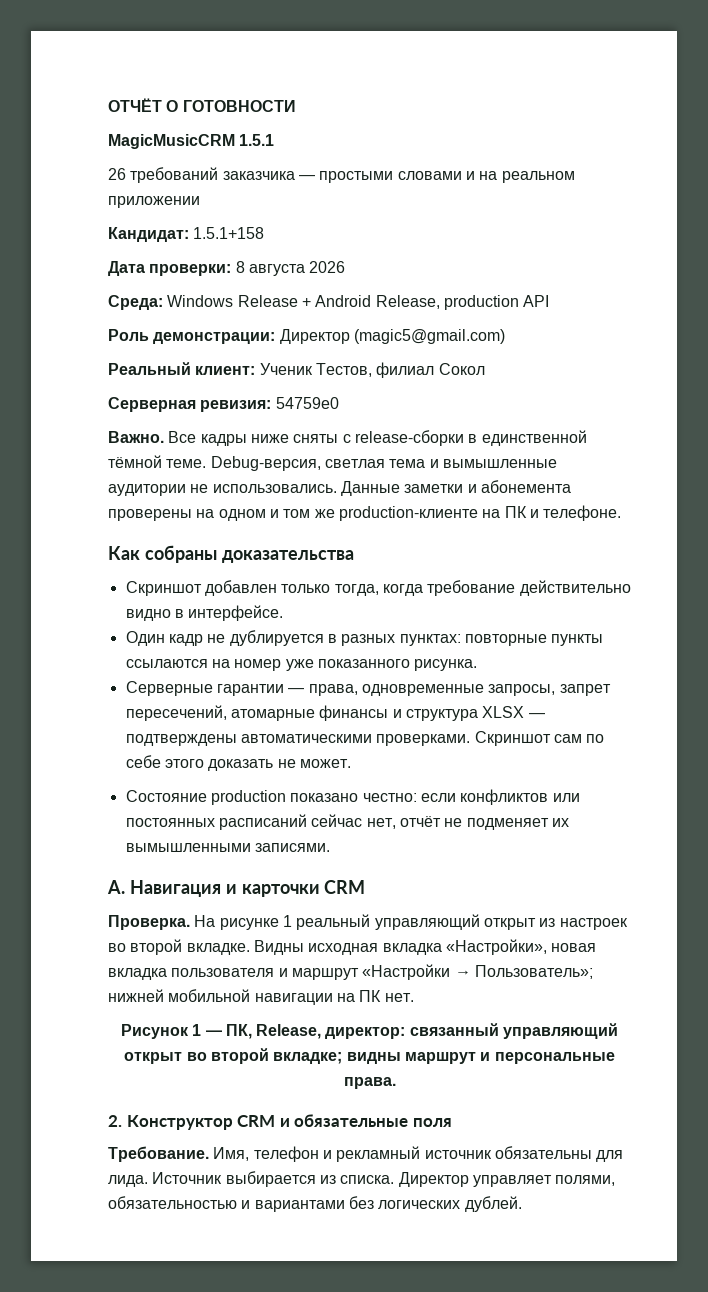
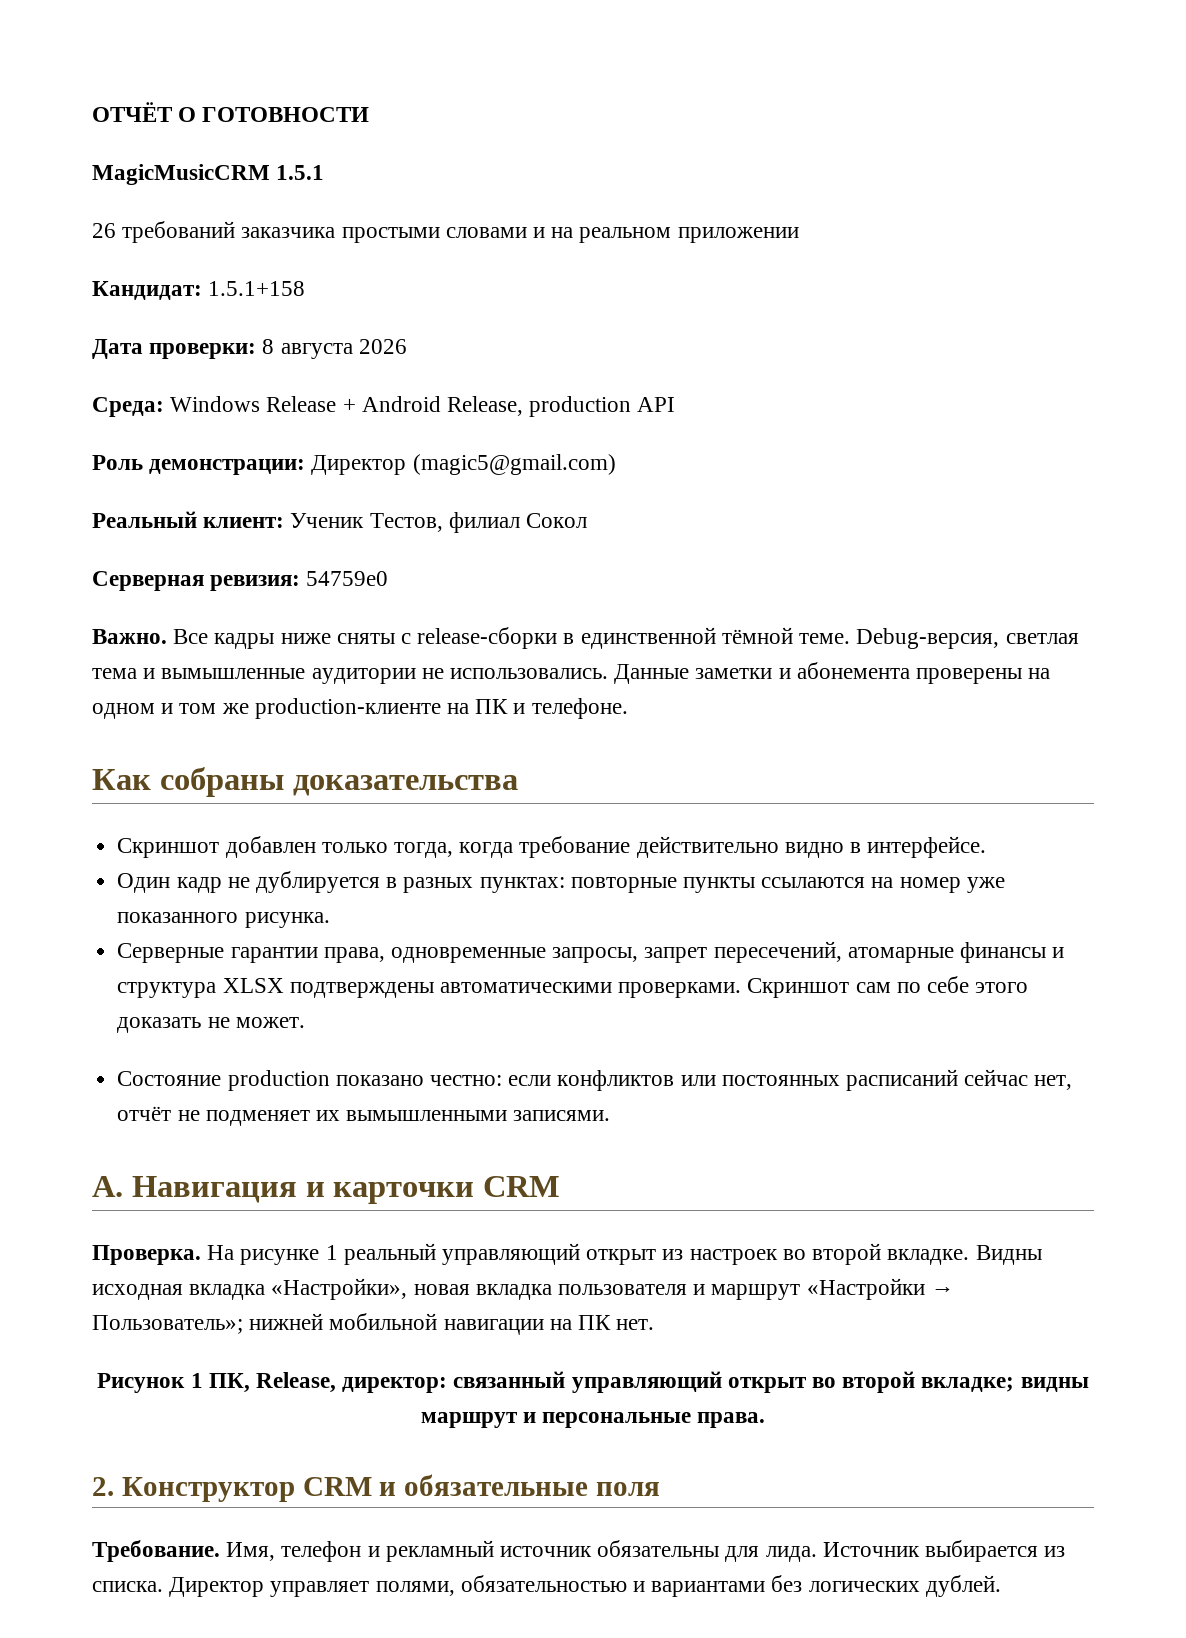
[298,175,315,180] — -> (336, 232) none
[288,688,305,693] — -> (318, 955) none
[528,713,545,718] — -> (284, 985) none
[205,1030,222,1036] — -> (203, 1380) none

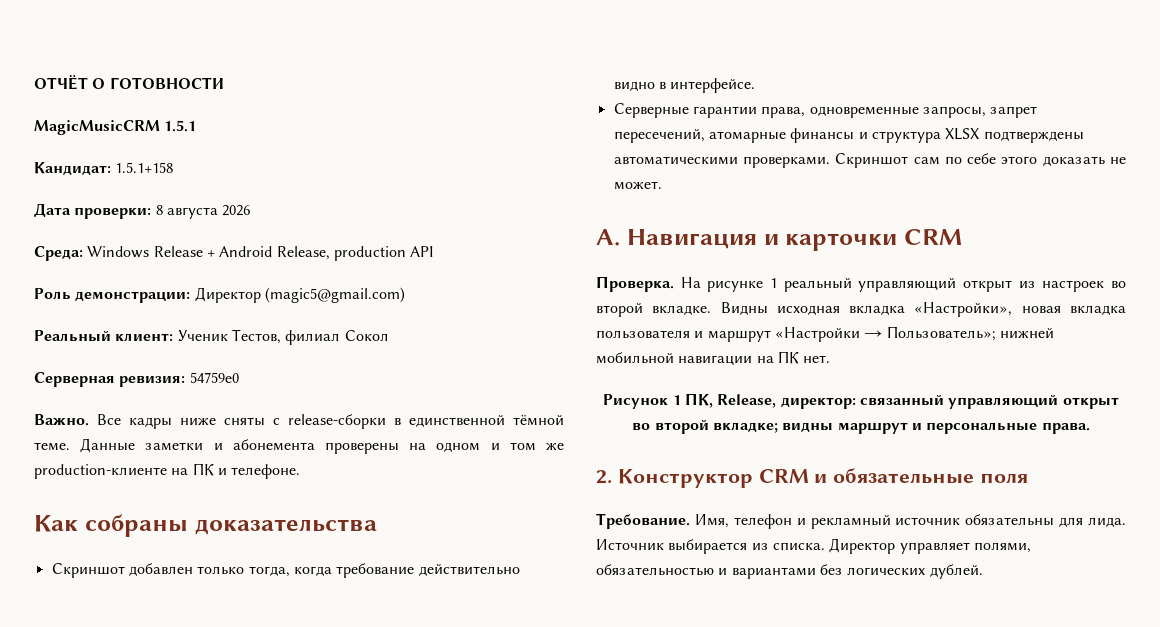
[92,221,799,243] // 26 требований заказчика простыми словами и на реальном приложении -> (197, 126) none
[856,628,1079,649] [92,668,609,684] Debug-версия, светлая тема и вымышленные аудитории не использовались. -> (70, 446) none
[117,871,1005,893] [117,912,330,928] // Один кадр не дублируется в разных пунктах: повторные пункты ссылаются на номер уже показанного рисунка. -> (756, 85) none
[117,1069,1073,1091] [117,1106,611,1126] // Состояние production показано честно: если конфликтов или постоянных расписаний сейчас нет, отчёт не подменяет их вымышленными записями. -> (662, 185) none

